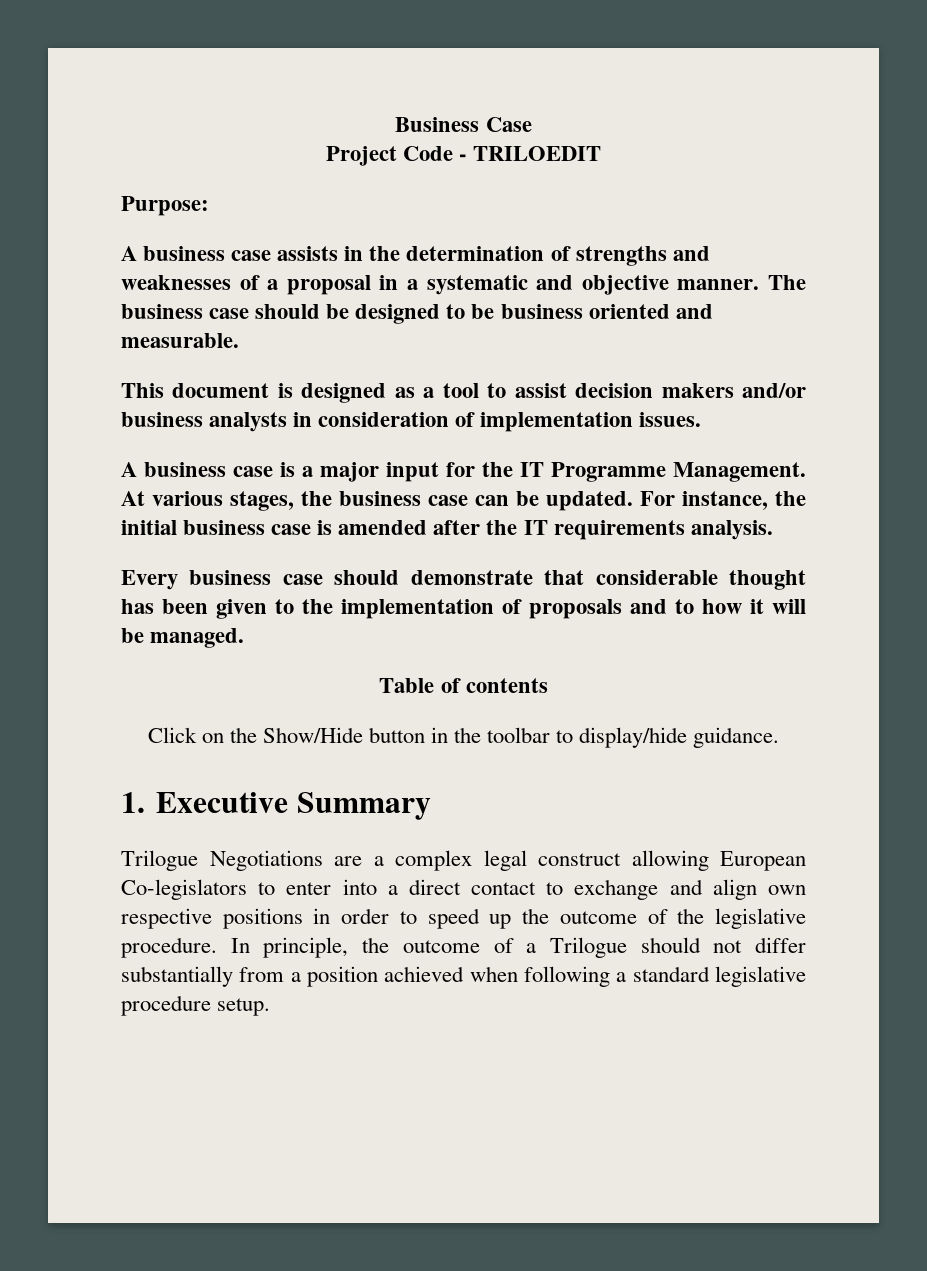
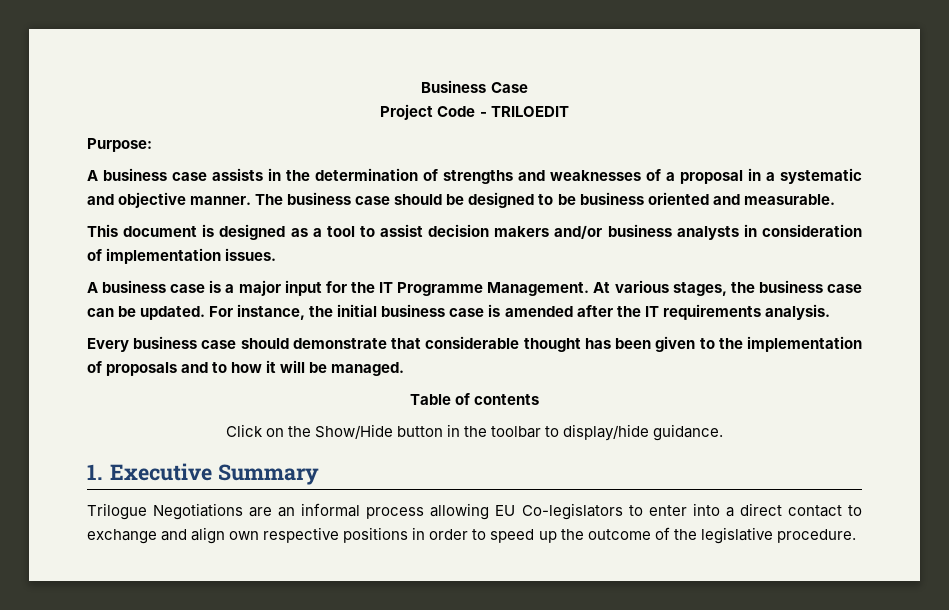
[373,850,806,871] a complex legal construct allowing European -> [278,503,516,520] an informal process allowing EU
[230,937,806,958] [121,966,806,987] [121,995,271,1016] In principle, the outcome of a Trilogue should not differ substantially from a position achieved when following a standard legislative procedure setup. -> (856, 536) none

